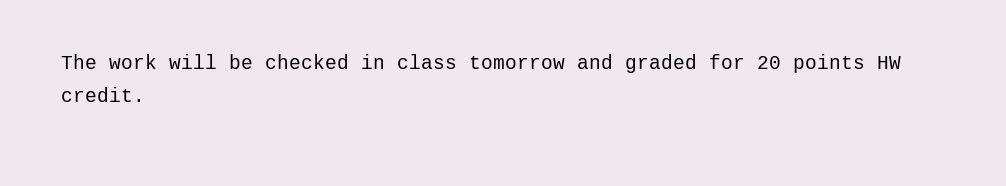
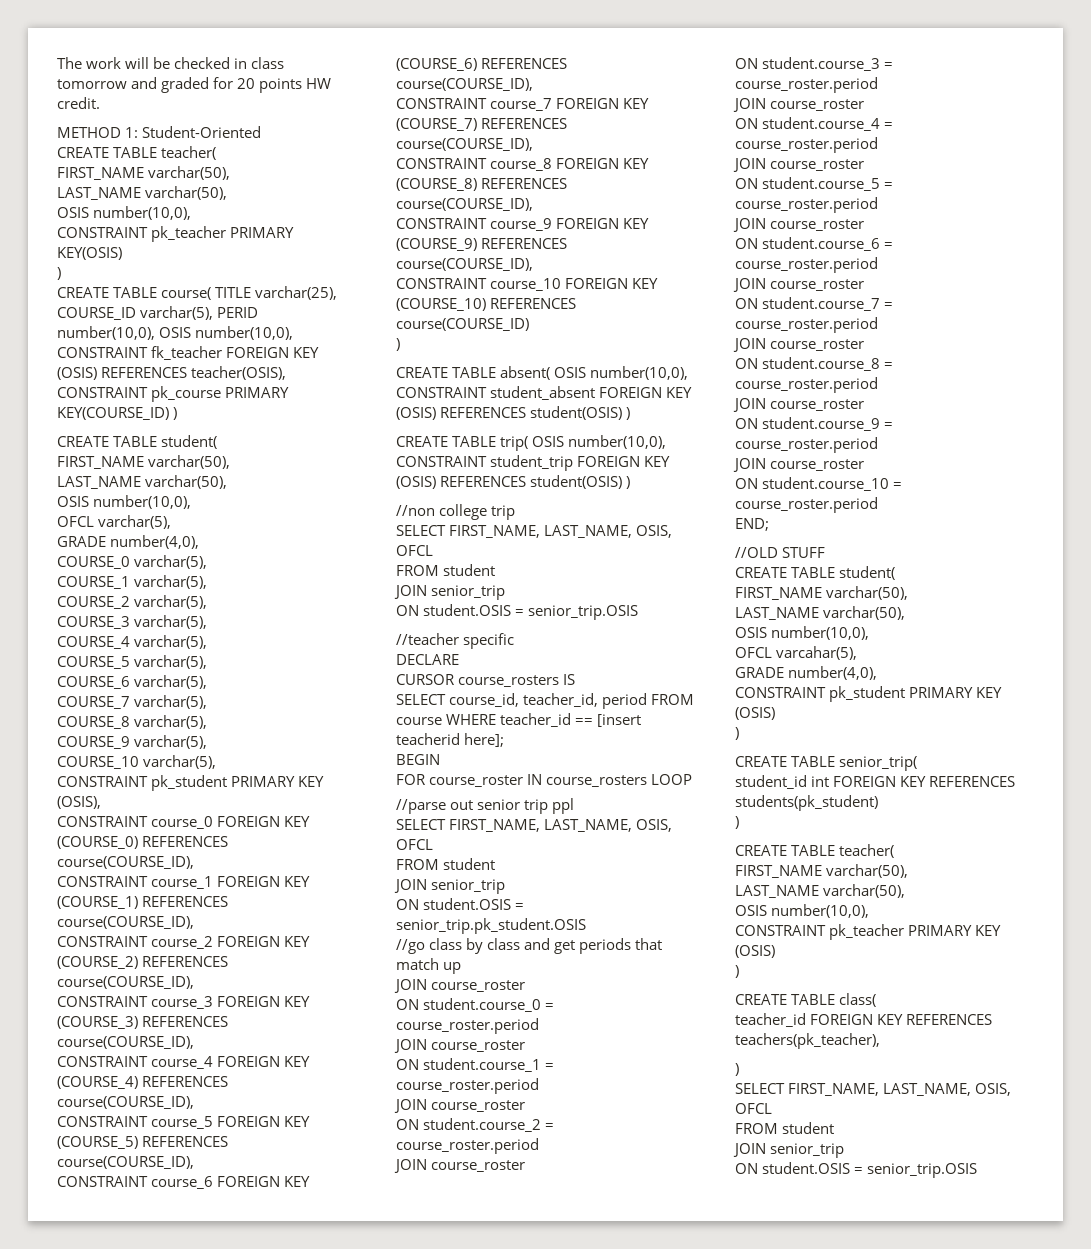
(145, 94) none -> [57,126,262,138] [57,146,217,160] [57,166,231,180] [57,186,228,200] [57,206,192,220] [57,226,295,242] [57,247,122,260] [57,267,61,280] [57,286,338,300] [57,306,259,320] [57,326,294,340] [57,346,320,360] [57,366,287,380] [57,386,290,402] [57,407,178,420] [57,435,218,449] [57,455,231,469] [57,475,228,489] [57,495,192,509] [57,515,172,529] [57,535,200,549] [57,555,208,569] [57,575,208,589] [57,595,208,609] [57,615,208,629] [57,635,208,649] [57,655,208,669] [57,675,208,689] [57,695,208,709] [57,715,208,729] [57,735,208,749] [57,755,217,769] [57,775,325,791] [57,796,101,809] [57,816,311,829] [57,836,229,849] [57,856,194,869] [57,876,311,889] [57,896,229,909] [57,916,194,929] [57,936,311,949] [57,956,229,969] [57,976,194,989] [57,996,311,1009] [57,1016,229,1029] [57,1036,194,1049] [57,1056,311,1069] [57,1076,229,1089] [57,1096,194,1109] [57,1116,311,1129] [57,1136,229,1149] [57,1156,194,1169] [57,1176,311,1189] [396,58,568,71] [396,78,533,91] [396,98,650,111] [396,118,568,131] [396,138,533,151] [396,158,650,171] [396,178,568,191] [396,198,533,211] [396,218,650,231] [396,238,568,251] [396,258,533,271] [396,278,659,291] [396,298,577,311] [396,318,529,331] [396,338,400,351] [396,366,689,380] [396,386,693,400] [396,406,631,420] [396,435,667,451] [396,455,671,471] [396,475,631,489] [396,504,516,520] [396,525,673,538] [396,545,433,556] [396,564,496,576] [394,585,506,600] [396,604,639,620] [396,633,515,649] [396,654,459,665] [396,674,576,687] [396,693,695,709] [396,713,642,727] [396,733,505,747] [396,754,440,765] [396,774,693,787] [396,798,575,814] [396,819,673,832] [396,839,433,850] [396,858,496,870] [394,879,506,894] [396,898,525,910] [396,918,586,934] [396,938,663,954] [396,958,462,974] [394,979,526,993] [396,998,555,1012] [396,1018,539,1034] [394,1039,526,1053] [396,1058,555,1072] [396,1078,539,1094] [394,1099,526,1113] [396,1118,555,1132] [396,1138,539,1154] [394,1159,526,1173] [735,57,894,71] [735,77,878,93] [733,98,865,112] [735,117,894,131] [735,137,878,153] [733,158,865,172] [735,177,894,191] [735,197,878,213] [733,218,865,232] [735,237,894,251] [735,257,878,273] [733,278,865,292] [735,297,894,311] [735,317,878,333] [733,338,865,352] [735,357,894,371] [735,377,878,393] [733,398,865,412] [735,417,894,431] [735,437,878,453] [733,458,865,472] [735,477,903,491] [735,497,878,513] [735,518,769,531] [735,547,826,558] [735,566,896,580] [735,586,909,600] [735,606,906,620] [735,626,870,640] [735,646,858,660] [735,666,878,680] [735,686,1003,702] [735,707,775,720] [735,727,739,740] [735,756,918,771] [735,775,1016,789] [735,795,878,811] [735,816,739,829] [735,844,895,858] [735,864,909,878] [735,884,906,898] [735,904,870,918] [735,924,1002,940] [735,945,775,958] [735,965,739,978] [735,993,877,1007] [735,1013,993,1027] [735,1033,880,1049] [735,1063,739,1076] [735,1083,1012,1096] [735,1103,772,1114] [735,1122,835,1134] [733,1143,845,1158] [735,1162,978,1178] // METHOD 1: Student-Oriented // CREATE TABLE teacher( // FIRST_NAME varchar(50), // LAST_NAME varchar(50), // OSIS number(10,0), // CONSTRAINT pk_teacher PRIMARY KEY(OSIS) // ) // CREATE TABLE course( TITLE varchar(25), COURSE_ID varchar(5), PERID number(10,0), OSIS number(10,0), CONSTRAINT fk_teacher FOREIGN KEY (OSIS) REFERENCES teacher(OSIS), CONSTRAINT pk_course PRIMARY KEY(COURSE_ID) ) // CREATE TABLE student( // FIRST_NAME varchar(50), // LAST_NAME varchar(50), // OSIS number(10,0), // OFCL varchar(5), // GRADE number(4,0), // COURSE_0 varchar(5), // COURSE_1 varchar(5), // COURSE_2 varchar(5), // COURSE_3 varchar(5), // COURSE_4 varchar(5), // COURSE_5 varchar(5), // COURSE_6 varchar(5), // COURSE_7 varchar(5), // COURSE_8 varchar(5), // COURSE_9 varchar(5), // COURSE_10 varchar(5), // CONSTRAINT pk_student PRIMARY KEY (OSIS), // CONSTRAINT course_0 FOREIGN KEY (COURSE_0) REFERENCES course(COURSE_ID), // CONSTRAINT course_1 FOREIGN KEY (COURSE_1) REFERENCES course(COURSE_ID), // CONSTRAINT course_2 FOREIGN KEY (COURSE_2) REFERENCES course(COURSE_ID), // CONSTRAINT course_3 FOREIGN KEY (COURSE_3) REFERENCES course(COURSE_ID), // CONSTRAINT course_4 FOREIGN KEY (COURSE_4) REFERENCES course(COURSE_ID), // CONSTRAINT course_5 FOREIGN KEY (COURSE_5) REFERENCES course(COURSE_ID), // CONSTRAINT course_6 FOREIGN KEY (COURSE_6) REFERENCES course(COURSE_ID), // CONSTRAINT course_7 FOREIGN KEY (COURSE_7) REFERENCES course(COURSE_ID), // CONSTRAINT course_8 FOREIGN KEY (COURSE_8) REFERENCES course(COURSE_ID), // CONSTRAINT course_9 FOREIGN KEY (COURSE_9) REFERENCES course(COURSE_ID), // CONSTRAINT course_10 FOREIGN KEY (COURSE_10) REFERENCES course(COURSE_ID) // ) // CREATE TABLE absent( OSIS number(10,0), CONSTRAINT student_absent FOREIGN KEY (OSIS) REFERENCES student(OSIS) ) // CREATE TABLE trip( OSIS number(10,0), CONSTRAINT student_trip FOREIGN KEY (OSIS) REFERENCES student(OSIS) ) // //non college trip // SELECT FIRST_NAME, LAST_NAME, OSIS, OFCL // FROM student // JOIN senior_trip // ON student.OSIS = senior_trip.OSIS // //teacher specific // DECLARE // CURSOR course_rosters IS // SELECT course_id, teacher_id, period FROM course WHERE teacher_id == [insert teacherid here]; // BEGIN // FOR course_roster IN course_rosters LOOP // //parse out senior trip ppl // SELECT FIRST_NAME, LAST_NAME, OSIS, OFCL // FROM student // JOIN senior_trip // ON student.OSIS = senior_trip.pk_student.OSIS // //go class by class and get periods that match up // JOIN course_roster // ON student.course_0 = course_roster.period // JOIN course_roster // ON student.course_1 = course_roster.period // JOIN course_roster // ON student.course_2 = course_roster.period // JOIN course_roster // ON student.course_3 = course_roster.period // JOIN course_roster // ON student.course_4 = course_roster.period // JOIN course_roster // ON student.course_5 = course_roster.period // JOIN course_roster // ON student.course_6 = course_roster.period // JOIN course_roster // ON student.course_7 = course_roster.period // JOIN course_roster // ON student.course_8 = course_roster.period // JOIN course_roster // ON student.course_9 = course_roster.period // JOIN course_roster // ON student.course_10 = course_roster.period // END; // //OLD STUFF // CREATE TABLE student( // FIRST_NAME varchar(50), // LAST_NAME varchar(50), // OSIS number(10,0), // OFCL varcahar(5), // GRADE number(4,0), // CONSTRAINT pk_student PRIMARY KEY (OSIS) // ) // CREATE TABLE senior_trip( // student_id int FOREIGN KEY REFERENCES students(pk_student) // ) // CREATE TABLE teacher( // FIRST_NAME varchar(50), // LAST_NAME varchar(50), // OSIS number(10,0), // CONSTRAINT pk_teacher PRIMARY KEY (OSIS) // ) // CREATE TABLE class( // teacher_id FOREIGN KEY REFERENCES teachers(pk_teacher), // ) // SELECT FIRST_NAME, LAST_NAME, OSIS, OFCL // FROM student // JOIN senior_trip // ON student.OSIS = senior_trip.OSIS

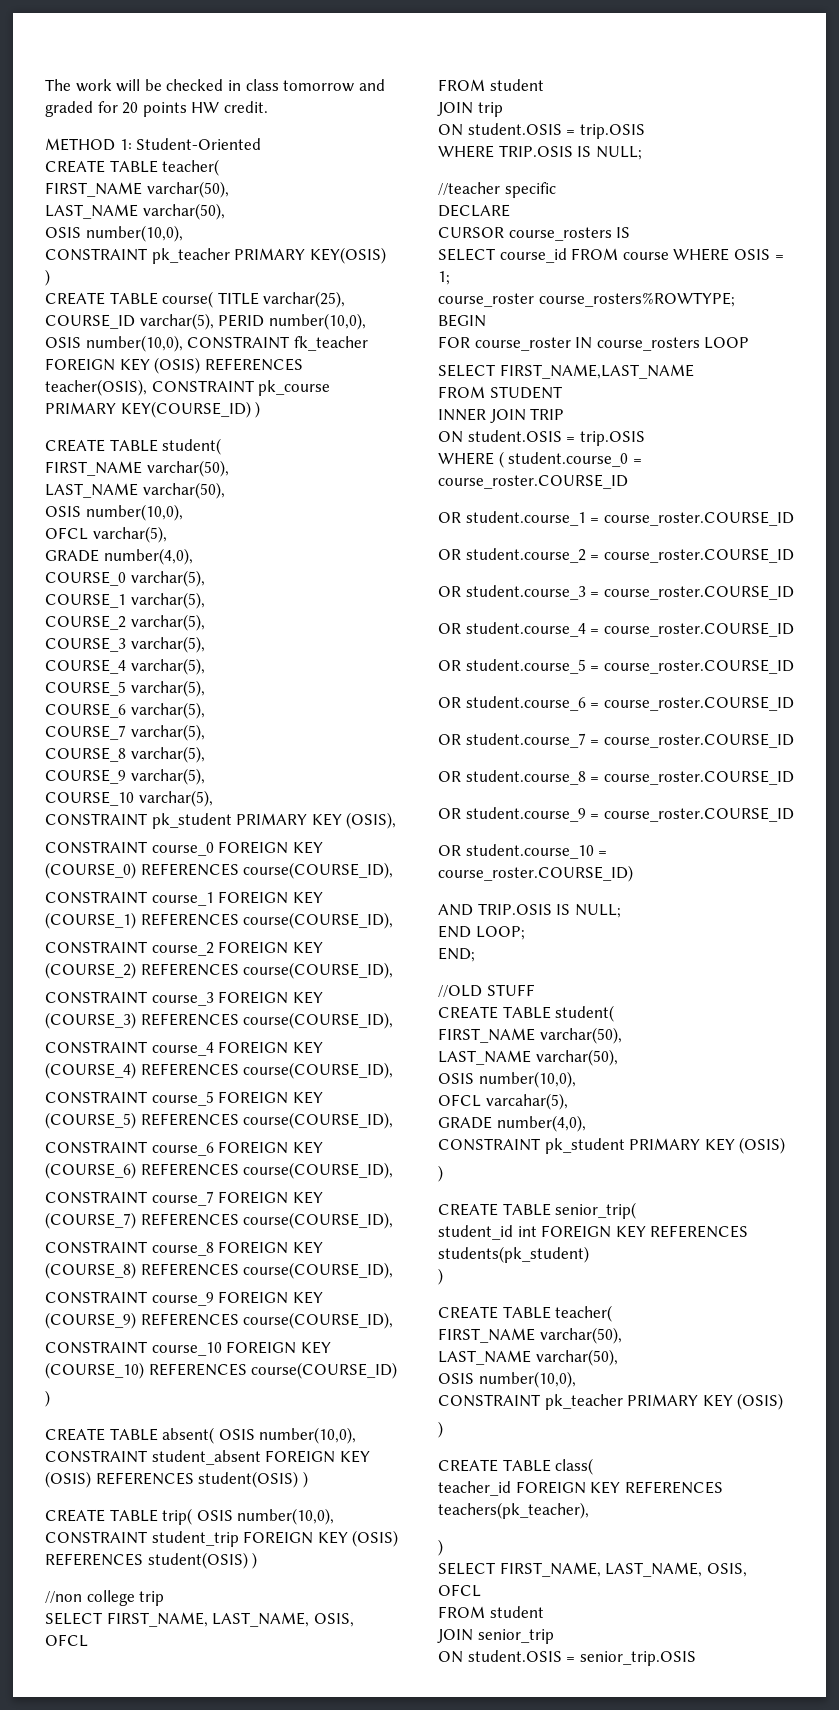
[431,585,506,600] [396,604,639,620] senior_trip // ON student.OSIS = senior_trip.OSIS -> [477,102,503,117] [438,123,645,139] [438,145,642,160] trip // ON student.OSIS = trip.OSIS // WHERE TRIP.OSIS IS NULL;
[449,693,695,709] [396,713,642,727] [396,733,505,747] course_id, teacher_id, period FROM course WHERE teacher_id == [insert teacherid here]; -> [499,248,784,263] [438,271,450,285] [438,292,735,307] course_id FROM course WHERE OSIS = 1; // course_roster course_rosters%ROWTYPE;
[396,798,575,814] [396,819,673,832] [396,839,433,850] [396,858,496,870] [394,879,506,894] [396,898,525,910] [396,918,586,934] [396,938,663,954] [396,958,462,974] [394,979,526,993] [396,998,555,1012] [396,1018,539,1034] [394,1039,526,1053] [396,1058,555,1072] [396,1078,539,1094] [394,1099,526,1113] [396,1118,555,1132] [396,1138,539,1154] [394,1159,526,1173] [735,57,894,71] [735,77,878,93] [733,98,865,112] [735,117,894,131] [735,137,878,153] [733,158,865,172] [735,177,894,191] [735,197,878,213] [733,218,865,232] [735,237,894,251] [735,257,878,273] [733,278,865,292] [735,297,894,311] [735,317,878,333] [733,338,865,352] [735,357,894,371] [735,377,878,393] [733,398,865,412] [735,417,894,431] [735,437,878,453] [733,458,865,472] [735,477,903,491] [735,497,878,513] //parse out senior trip ppl // SELECT FIRST_NAME, LAST_NAME, OSIS, OFCL // FROM student // JOIN senior_trip // ON student.OSIS = senior_trip.pk_student.OSIS // //go class by class and get periods that match up // JOIN course_roster // ON student.course_0 = course_roster.period // JOIN course_roster // ON student.course_1 = course_roster.period // JOIN course_roster // ON student.course_2 = course_roster.period // JOIN course_roster // ON student.course_3 = course_roster.period // JOIN course_roster // ON student.course_4 = course_roster.period // JOIN course_roster // ON student.course_5 = course_roster.period // JOIN course_roster // ON student.course_6 = course_roster.period // JOIN course_roster // ON student.course_7 = course_roster.period // JOIN course_roster // ON student.course_8 = course_roster.period // JOIN course_roster // ON student.course_9 = course_roster.period // JOIN course_roster // ON student.course_10 = course_roster.period -> [438,364,694,379] [438,386,562,399] [438,408,565,423] [438,430,645,446] [438,451,642,468] [438,474,628,489] [438,511,794,526] [438,548,794,563] [438,585,794,600] [438,622,794,637] [438,659,794,674] [438,696,794,711] [438,733,794,748] [438,770,794,785] [438,807,794,822] [438,844,608,859] [438,865,633,882] [438,903,621,918] [438,925,525,940] SELECT FIRST_NAME,LAST_NAME // FROM STUDENT // INNER JOIN TRIP // ON student.OSIS = trip.OSIS // WHERE ( student.course_0 = course_roster.COURSE_ID // OR student.course_1 = course_roster.COURSE_ID // OR student.course_2 = course_roster.COURSE_ID // OR student.course_3 = course_roster.COURSE_ID // OR student.course_4 = course_roster.COURSE_ID // OR student.course_5 = course_roster.COURSE_ID // OR student.course_6 = course_roster.COURSE_ID // OR student.course_7 = course_roster.COURSE_ID // OR student.course_8 = course_roster.COURSE_ID // OR student.course_9 = course_roster.COURSE_ID // OR student.course_10 = course_roster.COURSE_ID) // AND TRIP.OSIS IS NULL; // END LOOP;

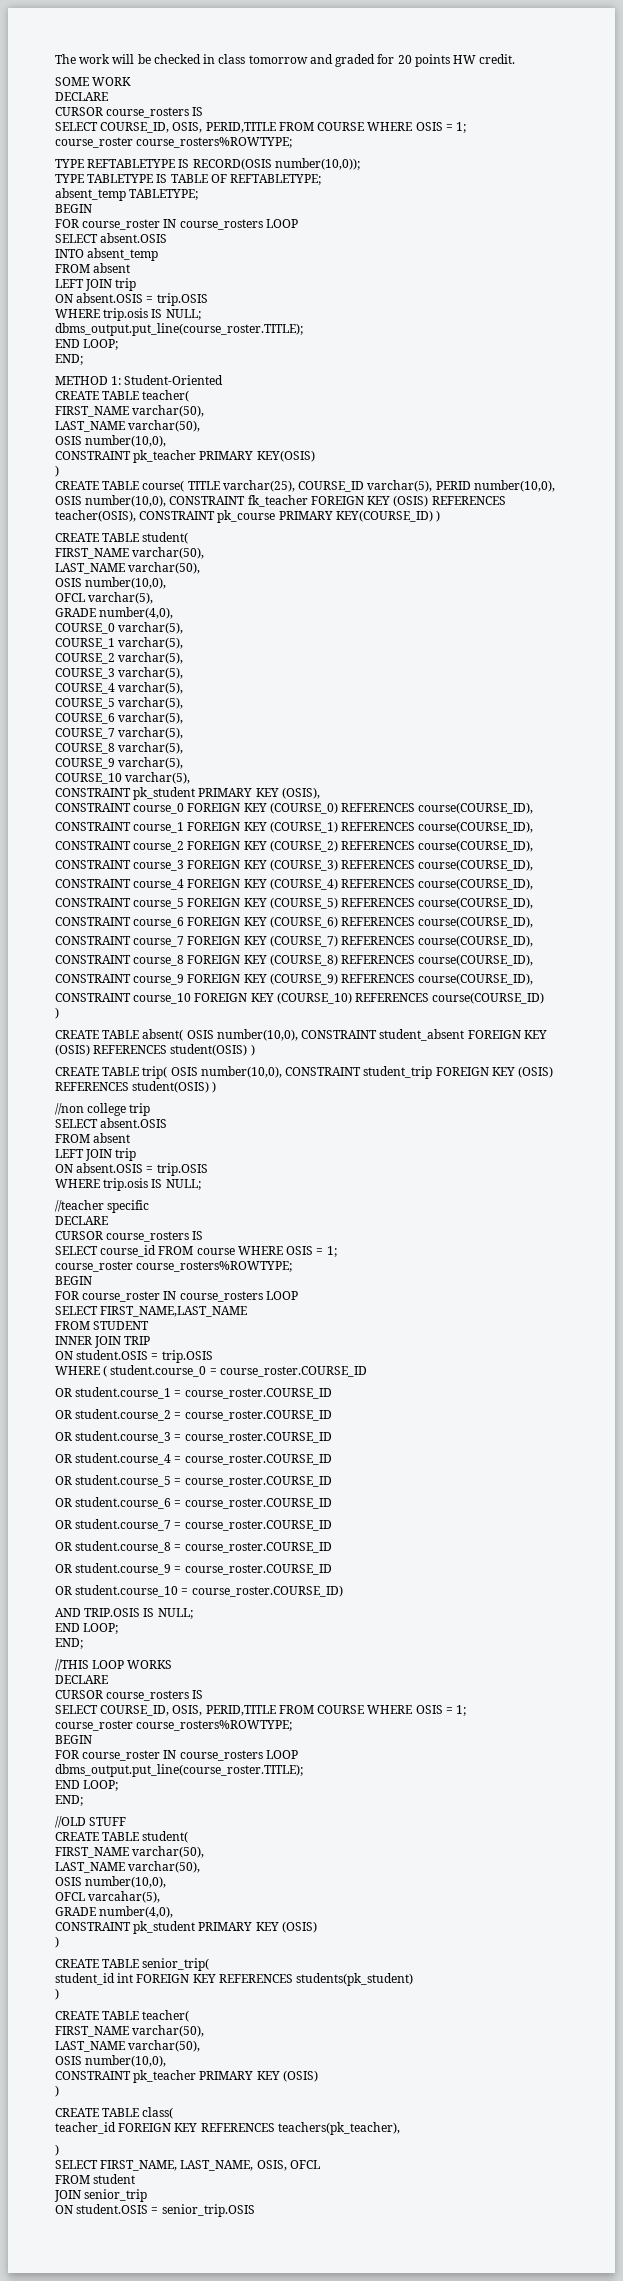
(268, 107) none -> [55,77,132,86] [55,92,108,101] [55,107,204,118] [55,122,467,133] [55,137,293,148] [55,158,360,170] [55,174,322,185] [55,188,199,201] [55,204,92,213] [55,219,298,230] [55,233,168,243] [55,248,159,261] [55,263,131,273] [55,278,137,291] [55,293,208,306] [55,308,201,321] [55,323,303,336] [55,339,119,350] [55,354,83,365] // SOME WORK // DECLARE // CURSOR course_rosters IS // SELECT COURSE_ID, OSIS, PERID,TITLE FROM COURSE WHERE OSIS = 1; // course_roster course_rosters%ROWTYPE; // TYPE REFTABLETYPE IS RECORD(OSIS number(10,0)); // TYPE TABLETYPE IS TABLE OF REFTABLETYPE; // absent_temp TABLETYPE; // BEGIN // FOR course_roster IN course_rosters LOOP // SELECT absent.OSIS // INTO absent_temp // FROM absent // LEFT JOIN trip // ON absent.OSIS = trip.OSIS // WHERE trip.osis IS NULL; // dbms_output.put_line(course_roster.TITLE); // END LOOP; // END;
[106,1612,354,1627] [45,1634,88,1647] [438,79,544,91] [437,102,503,117] [438,123,645,139] [438,145,573,158] FIRST_NAME, LAST_NAME, OSIS, OFCL // FROM student // JOIN trip // ON student.OSIS = trip.OSIS // WHERE TRIP.OSIS -> [100,1118,168,1128] [55,1133,131,1143] [55,1148,137,1161] [55,1163,208,1176] [55,1178,149,1191] absent.OSIS // FROM absent // LEFT JOIN trip // ON absent.OSIS = trip.OSIS // WHERE trip.osis
(475, 954) none -> [55,1659,173,1671] [55,1675,108,1684] [55,1690,204,1701] [55,1705,467,1716] [55,1720,293,1731] [55,1735,92,1744] [55,1750,298,1761] [55,1764,303,1777] [55,1780,119,1791] [55,1795,83,1806] // //THIS LOOP WORKS // DECLARE // CURSOR course_rosters IS // SELECT COURSE_ID, OSIS, PERID,TITLE FROM COURSE WHERE OSIS = 1; // course_roster course_rosters%ROWTYPE; // BEGIN // FOR course_roster IN course_rosters LOOP // dbms_output.put_line(course_roster.TITLE); // END LOOP; // END;

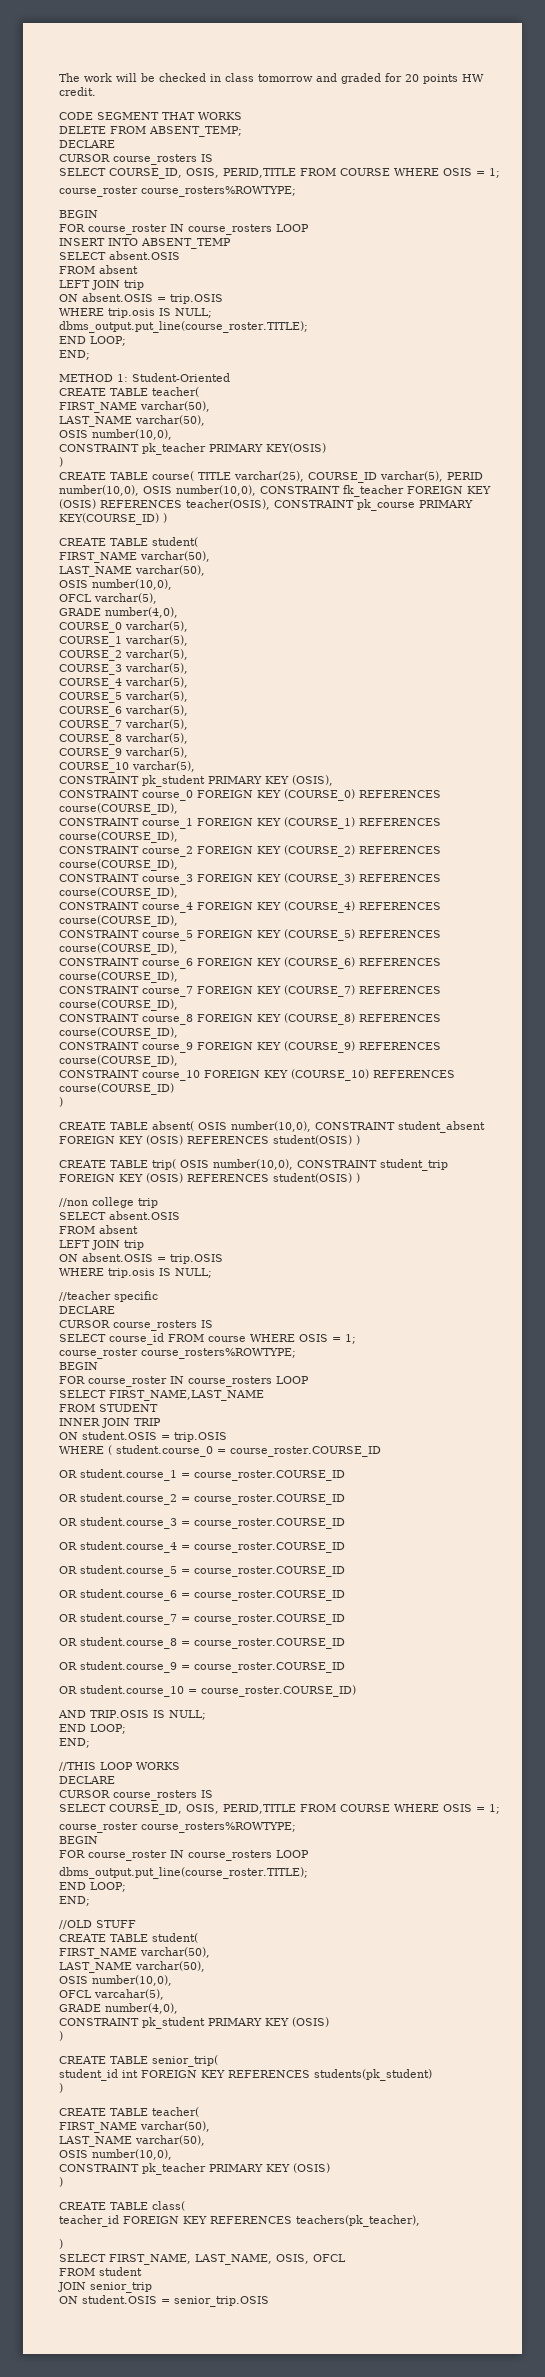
[55,77,132,86] SOME WORK -> [59,112,242,120] [59,126,242,137] CODE SEGMENT THAT WORKS // DELETE FROM ABSENT_TEMP;
[55,158,360,170] [55,174,322,185] [55,188,199,201] [55,204,92,213] [55,219,298,230] [55,233,168,243] [55,248,159,261] // TYPE REFTABLETYPE IS RECORD(OSIS number(10,0)); // TYPE TABLETYPE IS TABLE OF REFTABLETYPE; // absent_temp TABLETYPE; // BEGIN // FOR course_roster IN course_rosters LOOP // SELECT absent.OSIS // INTO absent_temp -> [59,210,98,218] [59,224,309,235] [59,238,231,249] [59,251,180,260] // BEGIN // FOR course_roster IN course_rosters LOOP // INSERT INTO ABSENT_TEMP // SELECT absent.OSIS

